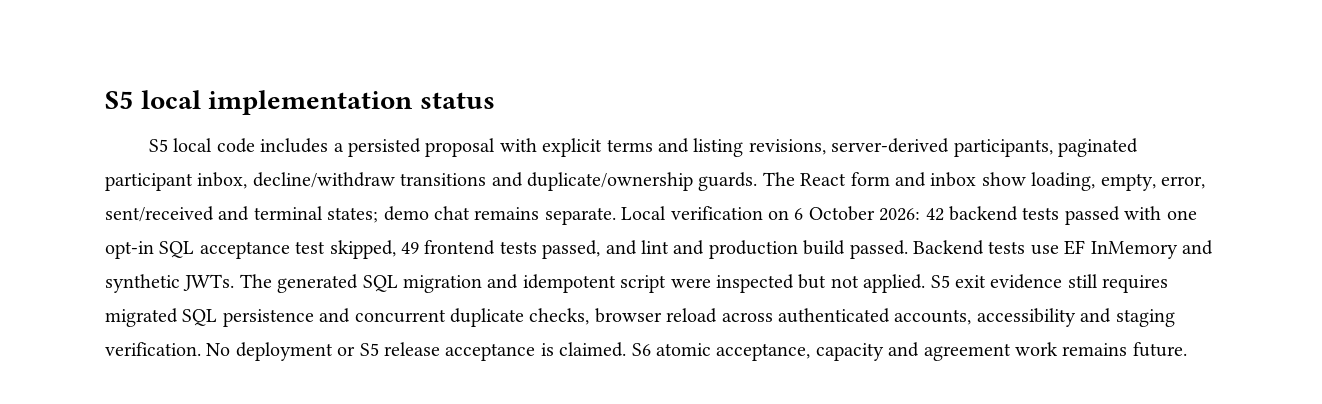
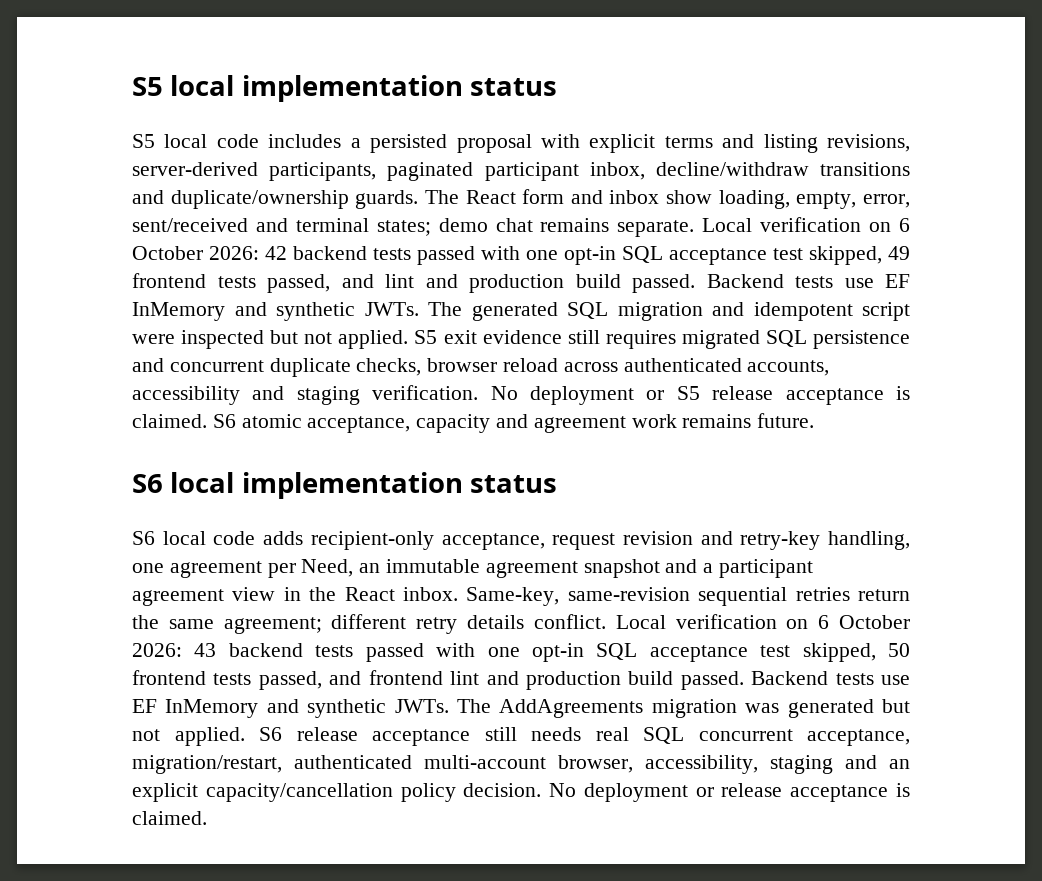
(1187, 349) none -> [132,472,558,499] [132,531,910,550] [132,559,814,578] [132,587,910,606] [132,614,911,634] [132,643,910,662] [132,670,910,690] [132,699,910,718] [132,727,910,746] [132,755,910,774] [132,783,911,802] [132,811,207,825] // S6 local implementation status // S6 local code adds recipient-only acceptance, request revision and retry-key handling, one agreement per Need, an immutable agreement snapshot and a participant agreement view in the React inbox. Same-key, same-revision sequential retries return the same agreement; different retry details conflict. Local verification on 6 October 2026: 43 backend tests passed with one opt-in SQL acceptance test skipped, 50 frontend tests passed, and frontend lint and production build passed. Backend tests use EF InMemory and synthetic JWTs. The AddAgreements migration was generated but not applied. S6 release acceptance still needs real SQL concurrent acceptance, migration/restart, authenticated multi-account browser, accessibility, staging and an explicit capacity/cancellation policy decision. No deployment or release acceptance is claimed.

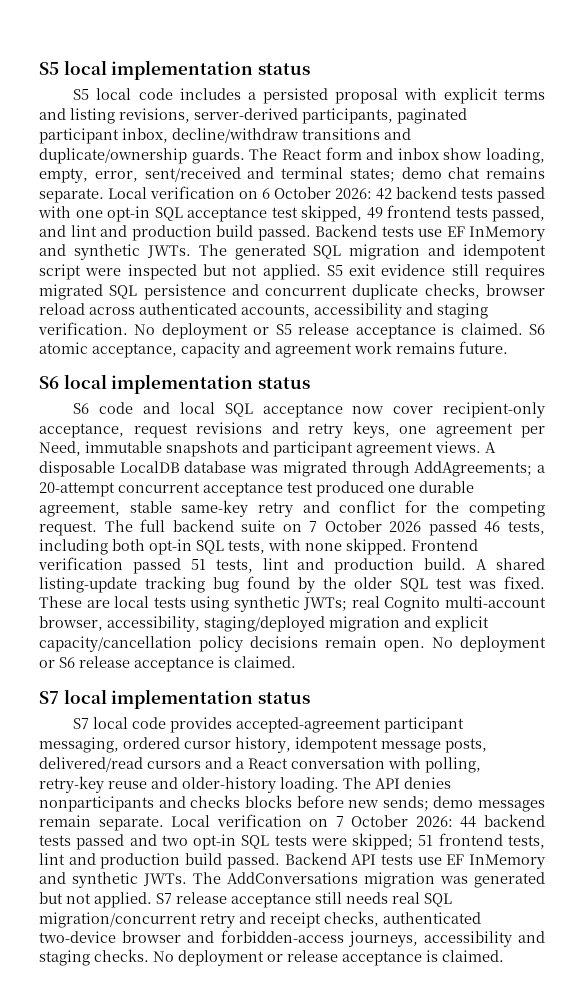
[162,531,910,550] [132,559,814,578] [132,587,910,606] [132,614,911,634] [132,643,910,662] [132,670,910,690] [132,699,644,718] local code adds recipient-only acceptance, request revision and retry-key handling, one agreement per Need, an immutable agreement snapshot and a participant agreement view in the React inbox. Same-key, same-revision sequential retries return the same agreement; different retry details conflict. Local verification on 6 October 2026: 43 backend tests passed with one opt-in SQL acceptance test skipped, 50 frontend tests passed, and frontend lint and production build passed. Backend tests use EF InMemory and synthetic JWTs. The AddAgreements -> [99,402,545,418] [39,421,545,438] [39,441,496,457] [39,461,545,477] [39,481,474,497] [39,500,545,517] [39,519,545,536] [39,538,478,555] [38,557,546,574] [39,576,545,593] [39,596,546,612] [39,616,489,632] [39,636,546,652] [39,656,296,672] [39,689,310,709] [73,717,465,733] [39,737,487,753] [39,757,481,773] [39,776,451,793] [39,795,545,812] [39,814,545,831] [39,833,545,850] [39,852,545,869] [39,872,358,888] code and local SQL acceptance now cover recipient-only acceptance, request revisions and retry keys, one agreement per Need, immutable snapshots and participant agreement views. A disposable LocalDB database was migrated through AddAgreements; a 20-attempt concurrent acceptance test produced one durable agreement, stable same-key retry and conflict for the competing request. The full backend suite on 7 October 2026 passed 46 tests, including both opt-in SQL tests, with none skipped. Frontend verification passed 51 tests, lint and production build. A shared listing-update tracking bug found by the older SQL test was fixed. These are local tests using synthetic JWTs; real Cognito multi-account browser, accessibility, staging/deployed migration and explicit capacity/cancellation policy decisions remain open. No deployment or S6 release acceptance is claimed. // S7 local implementation status // S7 local code provides accepted-agreement participant messaging, ordered cursor history, idempotent message posts, delivered/read cursors and a React conversation with polling, retry-key reuse and older-history loading. The API denies nonparticipants and checks blocks before new sends; demo messages remain separate. Local verification on 7 October 2026: 44 backend tests passed and two opt-in SQL tests were skipped; 51 frontend tests, lint and production build passed. Backend API tests use EF InMemory and synthetic JWTs. The AddConversations
[259,727,282,741] S6 -> [156,893,172,904] S7
[698,729,910,746] [132,755,910,774] [132,783,542,802] concurrent acceptance, migration/restart, authenticated multi-account browser, accessibility, staging and an explicit capacity/cancellation policy decision. -> [39,911,481,928] [39,930,545,947] [39,949,149,966] migration/concurrent retry and receipt checks, authenticated two-device browser and forbidden-access journeys, accessibility and staging checks.

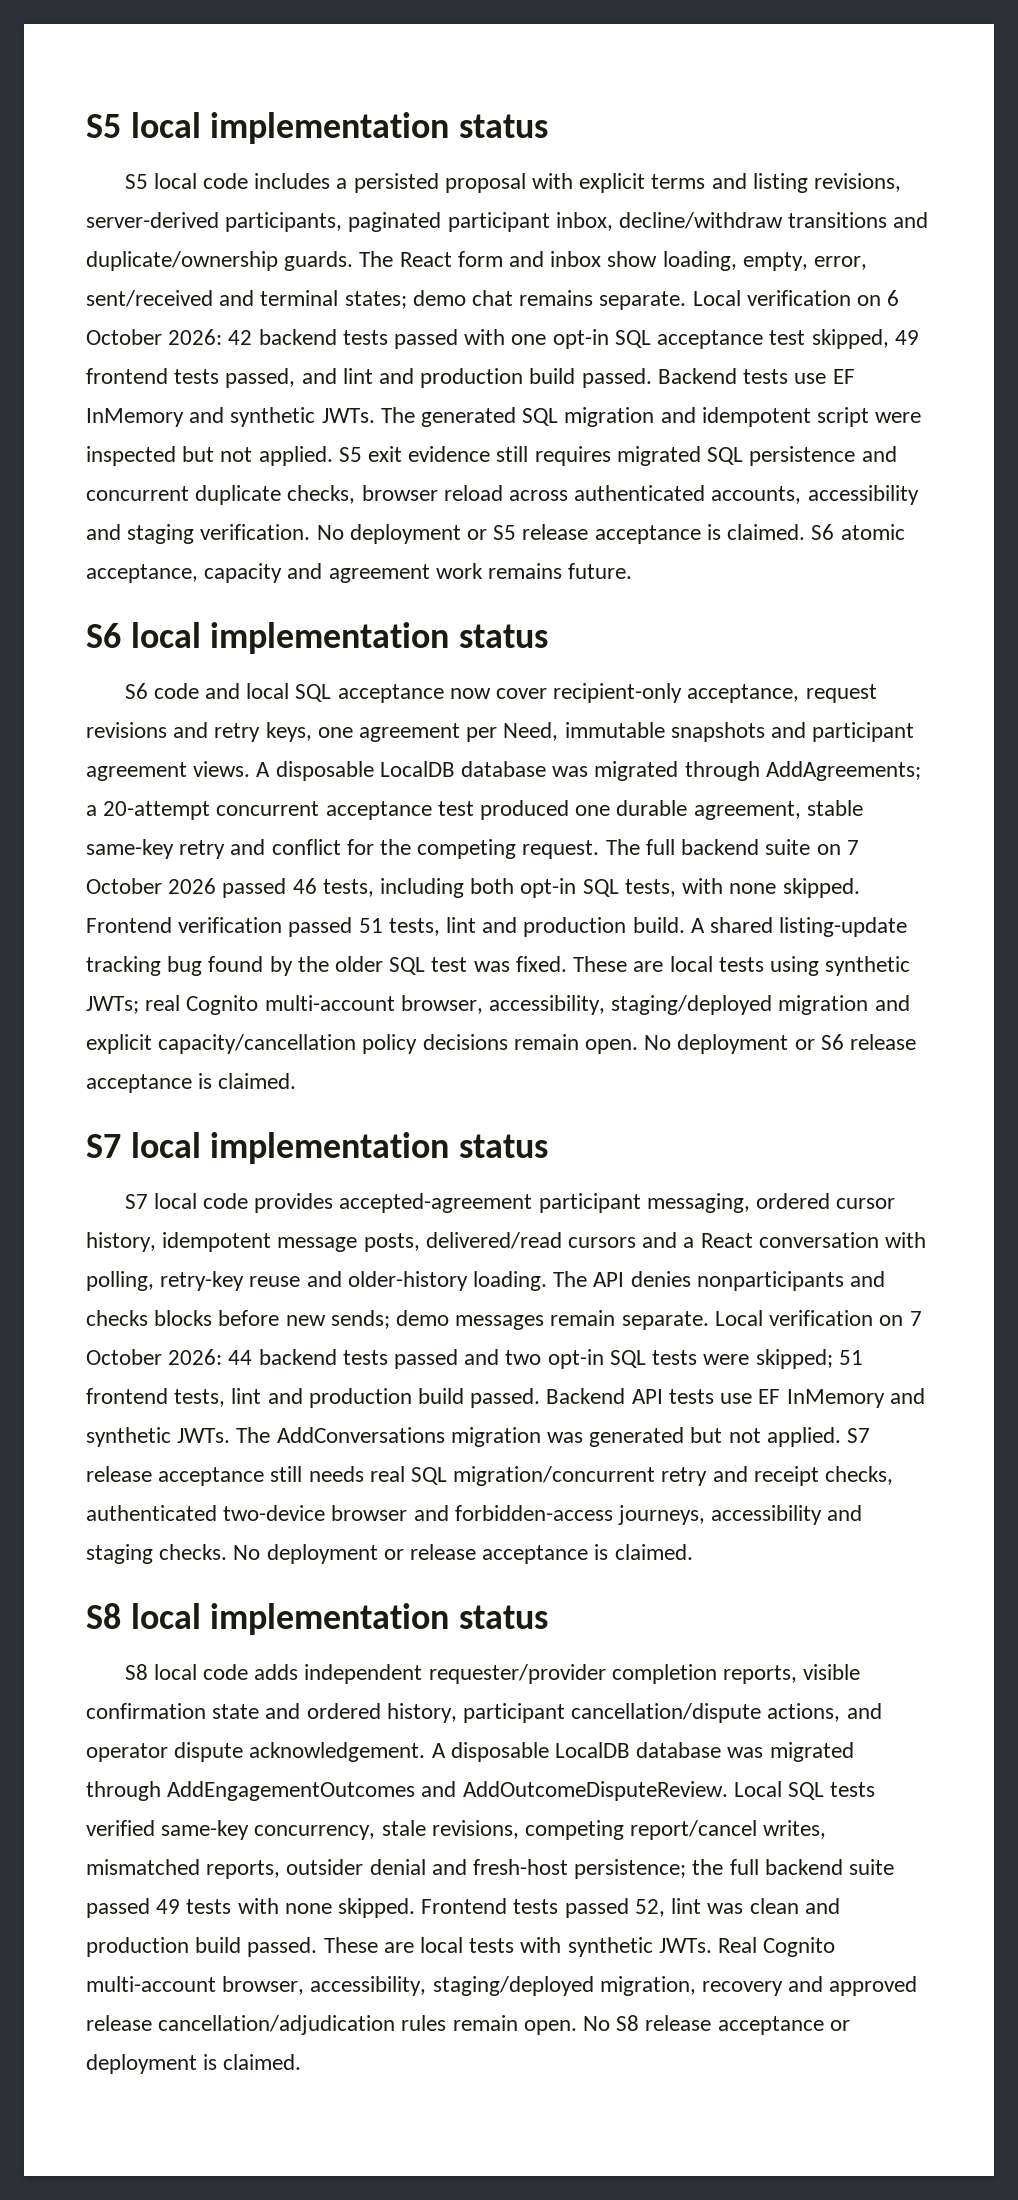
(504, 956) none -> [86,1603,549,1635] [124,1664,861,1684] [86,1703,882,1723] [86,1742,854,1762] [86,1781,876,1801] [86,1820,827,1840] [86,1859,895,1879] [86,1898,840,1918] [86,1937,836,1957] [86,1976,918,1996] [86,2015,850,2035] [86,2054,302,2074] // S8 local implementation status // S8 local code adds independent requester/provider completion reports, visible confirmation state and ordered history, participant cancellation/dispute actions, and operator dispute acknowledgement. A disposable LocalDB database was migrated through AddEngagementOutcomes and AddOutcomeDisputeReview. Local SQL tests verified same-key concurrency, stale revisions, competing report/cancel writes, mismatched reports, outsider denial and fresh-host persistence; the full backend suite passed 49 tests with none skipped. Frontend tests passed 52, lint was clean and production build passed. These are local tests with synthetic JWTs. Real Cognito multi-account browser, accessibility, staging/deployed migration, recovery and approved release cancellation/adjudication rules remain open. No S8 release acceptance or deployment is claimed.

